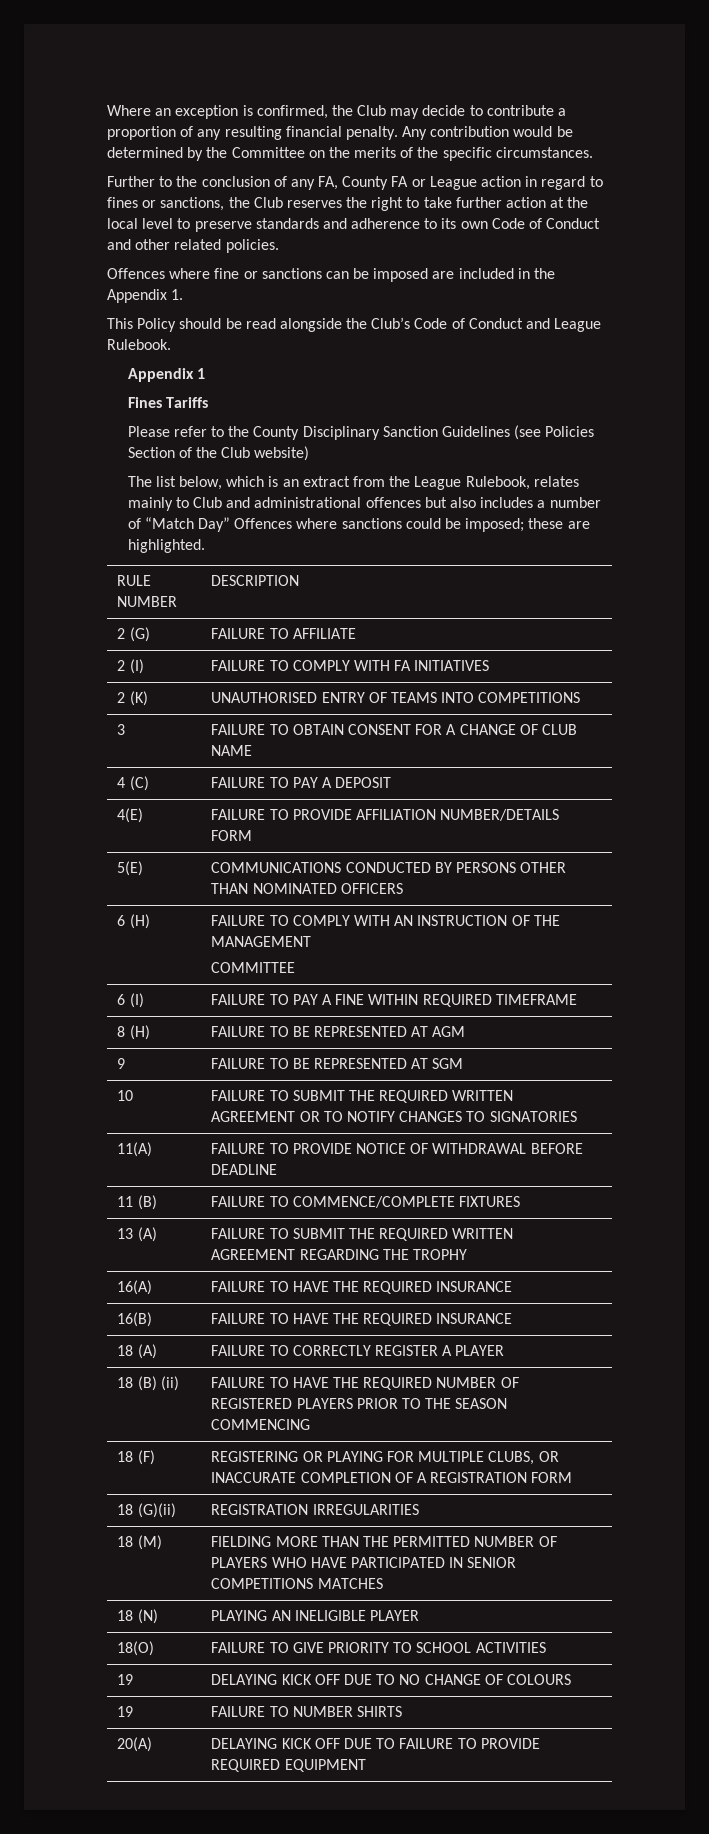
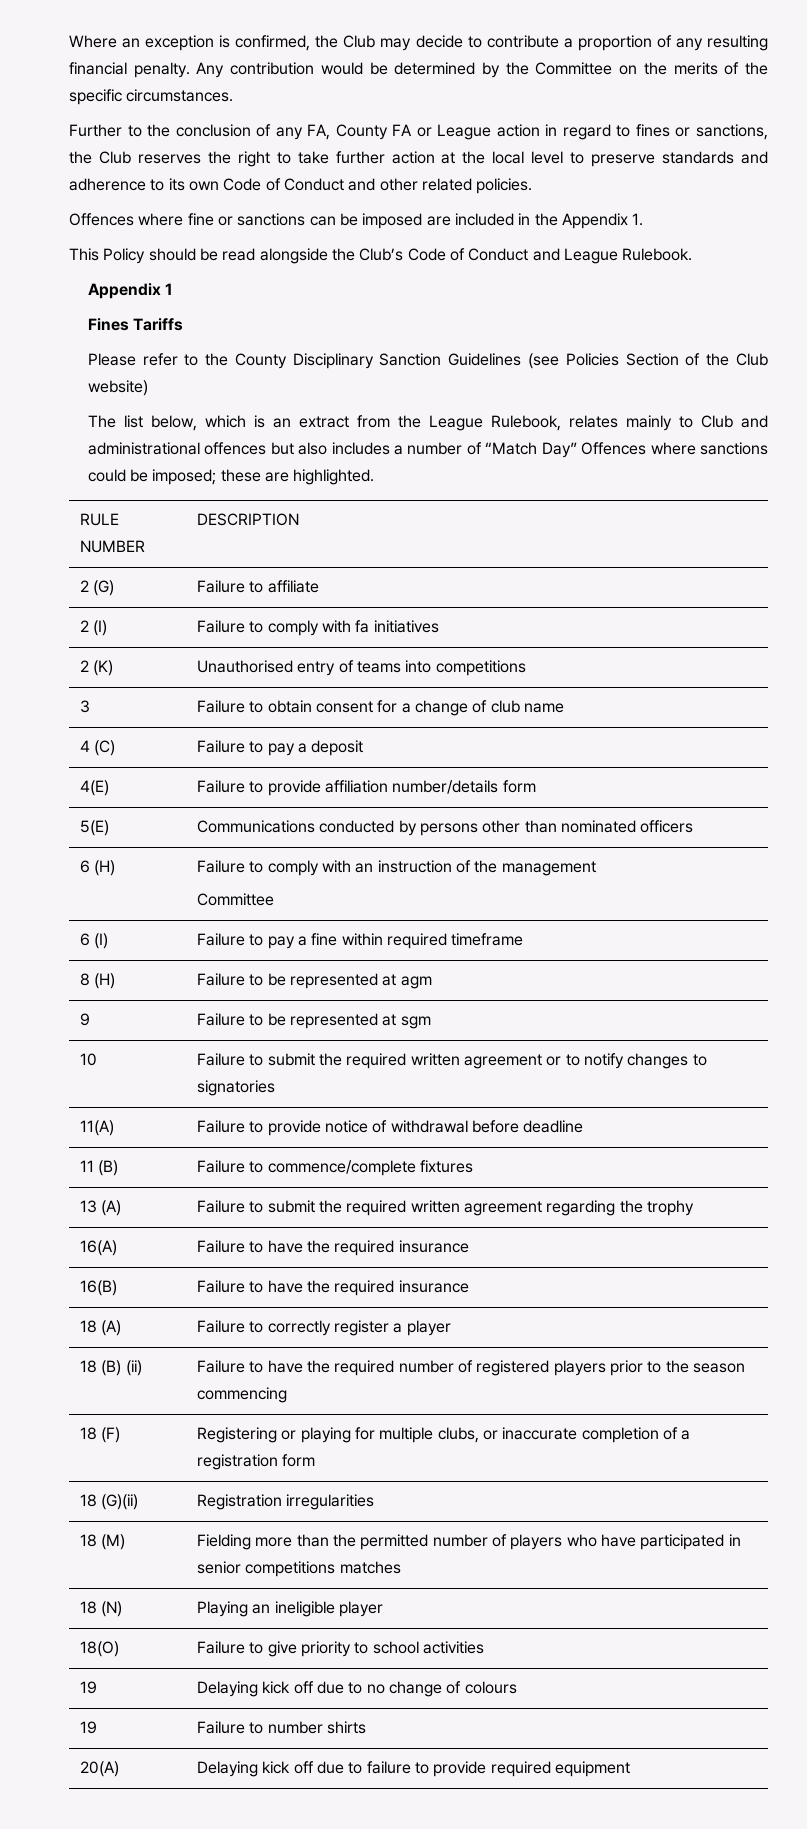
[211,628,356,639] FAILURE TO AFFILIATE -> [197,580,319,593] Failure to affiliate
[211,660,490,671] [117,691,148,706] [211,692,581,703] [117,724,126,735] [211,724,577,735] [211,745,253,756] [117,776,149,791] [211,777,392,788] [117,808,144,823] [211,809,560,821] [211,830,253,841] [117,861,144,876] [211,862,567,873] [211,883,403,894] [117,914,150,929] [211,915,560,926] [211,936,312,947] [211,962,296,973] [117,993,144,1008] [211,994,577,1007] [117,1025,150,1040] [211,1026,466,1037] [117,1058,126,1069] [211,1058,464,1069] [117,1090,134,1101] [211,1090,514,1103] [211,1111,577,1122] [117,1142,153,1157] [211,1143,583,1154] [211,1164,278,1175] [117,1195,157,1210] [211,1196,521,1208] [117,1227,157,1242] [211,1228,514,1241] [211,1249,468,1260] [117,1280,153,1295] [211,1281,513,1294] [117,1312,153,1327] [211,1313,513,1326] [117,1344,157,1359] [211,1345,505,1356] [117,1376,179,1391] [211,1377,519,1390] [211,1398,508,1409] [211,1419,311,1430] [117,1450,155,1465] [211,1451,559,1465] [211,1472,573,1483] FAILURE TO COMPLY WITH FA INITIATIVES // 2 (K) | UNAUTHORISED ENTRY OF TEAMS INTO COMPETITIONS // 3 | FAILURE TO OBTAIN CONSENT FOR A CHANGE OF CLUB NAME // 4 (C) | FAILURE TO PAY A DEPOSIT // 4(E) | FAILURE TO PROVIDE AFFILIATION NUMBER/DETAILS FORM // 5(E) | COMMUNICATIONS CONDUCTED BY PERSONS OTHER THAN NOMINATED OFFICERS // 6 (H) | FAILURE TO COMPLY WITH AN INSTRUCTION OF THE MANAGEMENT // COMMITTEE // 6 (I) | FAILURE TO PAY A FINE WITHIN REQUIRED TIMEFRAME // 8 (H) | FAILURE TO BE REPRESENTED AT AGM // 9 | FAILURE TO BE REPRESENTED AT SGM // 10 | FAILURE TO SUBMIT THE REQUIRED WRITTEN AGREEMENT OR TO NOTIFY CHANGES TO SIGNATORIES // 11(A) | FAILURE TO PROVIDE NOTICE OF WITHDRAWAL BEFORE DEADLINE // 11 (B) | FAILURE TO COMMENCE/COMPLETE FIXTURES // 13 (A) | FAILURE TO SUBMIT THE REQUIRED WRITTEN AGREEMENT REGARDING THE TROPHY // 16(A) | FAILURE TO HAVE THE REQUIRED INSURANCE // 16(B) | FAILURE TO HAVE THE REQUIRED INSURANCE // 18 (A) | FAILURE TO CORRECTLY REGISTER A PLAYER // 18 (B) (ii) | FAILURE TO HAVE THE REQUIRED NUMBER OF REGISTERED PLAYERS PRIOR TO THE SEASON COMMENCING // 18 (F) | REGISTERING OR PLAYING FOR MULTIPLE CLUBS, OR INACCURATE COMPLETION OF A REGISTRATION FORM -> [197,620,439,636] [80,660,114,676] [197,660,526,676] [80,700,91,713] [197,700,564,716] [80,740,116,756] [197,740,364,756] [80,780,110,796] [197,780,536,796] [80,820,110,836] [197,820,694,836] [80,860,116,876] [197,860,596,876] [197,893,275,906] [80,933,109,949] [197,933,524,949] [80,973,116,989] [197,973,432,989] [80,1013,91,1026] [197,1013,431,1029] [80,1053,98,1066] [197,1053,707,1069] [197,1080,276,1096] [80,1120,115,1136] [197,1120,584,1136] [80,1160,119,1176] [197,1160,474,1176] [80,1200,122,1216] [197,1200,694,1216] [80,1240,118,1256] [197,1240,469,1256] [80,1280,118,1296] [197,1280,469,1296] [80,1320,122,1336] [197,1320,451,1336] [80,1360,142,1376] [197,1360,745,1376] [197,1387,288,1403] [80,1427,121,1443] [197,1427,691,1443] [197,1454,316,1470] Failure to comply with fa initiatives // 2 (K) | Unauthorised entry of teams into competitions // 3 | Failure to obtain consent for a change of club name // 4 (C) | Failure to pay a deposit // 4(E) | Failure to provide affiliation number/details form // 5(E) | Communications conducted by persons other than nominated officers // 6 (H) | Failure to comply with an instruction of the management // Committee // 6 (I) | Failure to pay a fine within required timeframe // 8 (H) | Failure to be represented at agm // 9 | Failure to be represented at sgm // 10 | Failure to submit the required written agreement or to notify changes to signatories // 11(A) | Failure to provide notice of withdrawal before deadline // 11 (B) | Failure to commence/complete fixtures // 13 (A) | Failure to submit the required written agreement regarding the trophy // 16(A) | Failure to have the required insurance // 16(B) | Failure to have the required insurance // 18 (A) | Failure to correctly register a player // 18 (B) (ii) | Failure to have the required number of registered players prior to the season commencing // 18 (F) | Registering or playing for multiple clubs, or inaccurate completion of a registration form
[211,1504,419,1515] REGISTRATION IRREGULARITIES -> [197,1494,375,1510] Registration irregularities
[211,1536,557,1547] [211,1557,517,1568] [211,1578,383,1589] [117,1609,158,1624] [211,1610,420,1621] [117,1641,155,1656] [211,1642,546,1653] [117,1674,134,1685] [211,1674,571,1685] [117,1706,134,1717] [211,1706,403,1717] [117,1737,153,1752] [211,1738,540,1749] [211,1759,366,1772] FIELDING MORE THAN THE PERMITTED NUMBER OF PLAYERS WHO HAVE PARTICIPATED IN SENIOR COMPETITIONS MATCHES // 18 (N) | PLAYING AN INELIGIBLE PLAYER // 18(O) | FAILURE TO GIVE PRIORITY TO SCHOOL ACTIVITIES // 19 | DELAYING KICK OFF DUE TO NO CHANGE OF COLOURS // 19 | FAILURE TO NUMBER SHIRTS // 20(A) | DELAYING KICK OFF DUE TO FAILURE TO PROVIDE REQUIRED EQUIPMENT -> [197,1534,741,1550] [197,1561,401,1577] [80,1601,123,1617] [197,1601,384,1617] [80,1641,120,1657] [197,1641,484,1657] [80,1681,98,1694] [197,1681,517,1697] [80,1721,98,1734] [197,1721,367,1734] [80,1761,120,1777] [197,1761,630,1777] Fielding more than the permitted number of players who have participated in senior competitions matches // 18 (N) | Playing an ineligible player // 18(O) | Failure to give priority to school activities // 19 | Delaying kick off due to no change of colours // 19 | Failure to number shirts // 20(A) | Delaying kick off due to failure to provide required equipment

